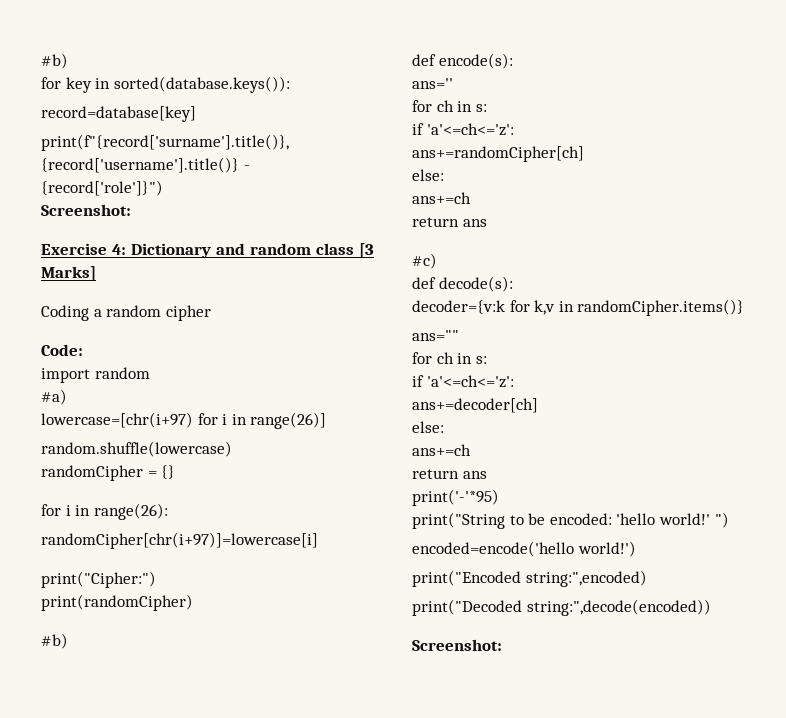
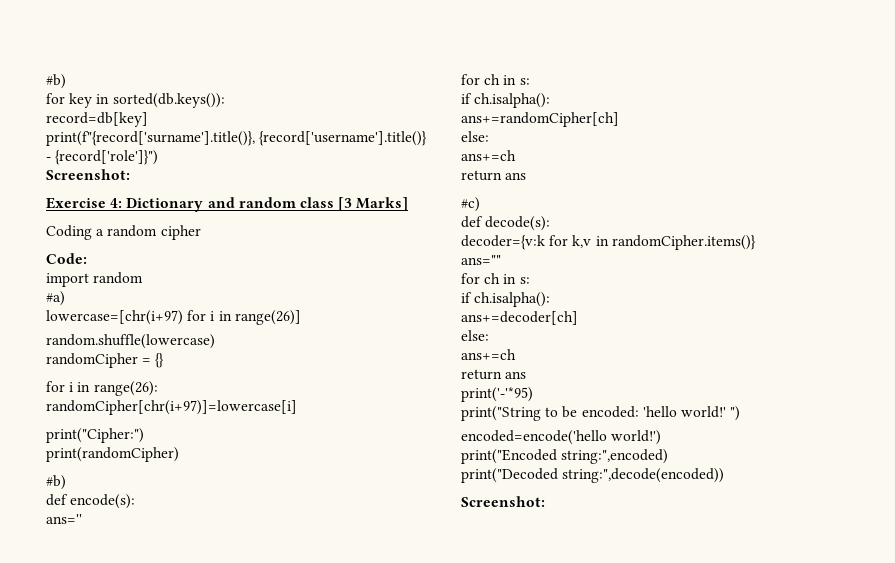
[113,76,290,93] [41,106,196,122] sorted(database.keys()): // record=database[key] -> [112,93,225,108] [46,112,148,127] sorted(db.keys()): // record=db[key]
[426,123,514,136] 'a'<=ch<='z': -> [474,93,551,108] ch.isalpha():
[426,375,514,388] 'a'<=ch<='z': -> [474,292,551,307] ch.isalpha():

